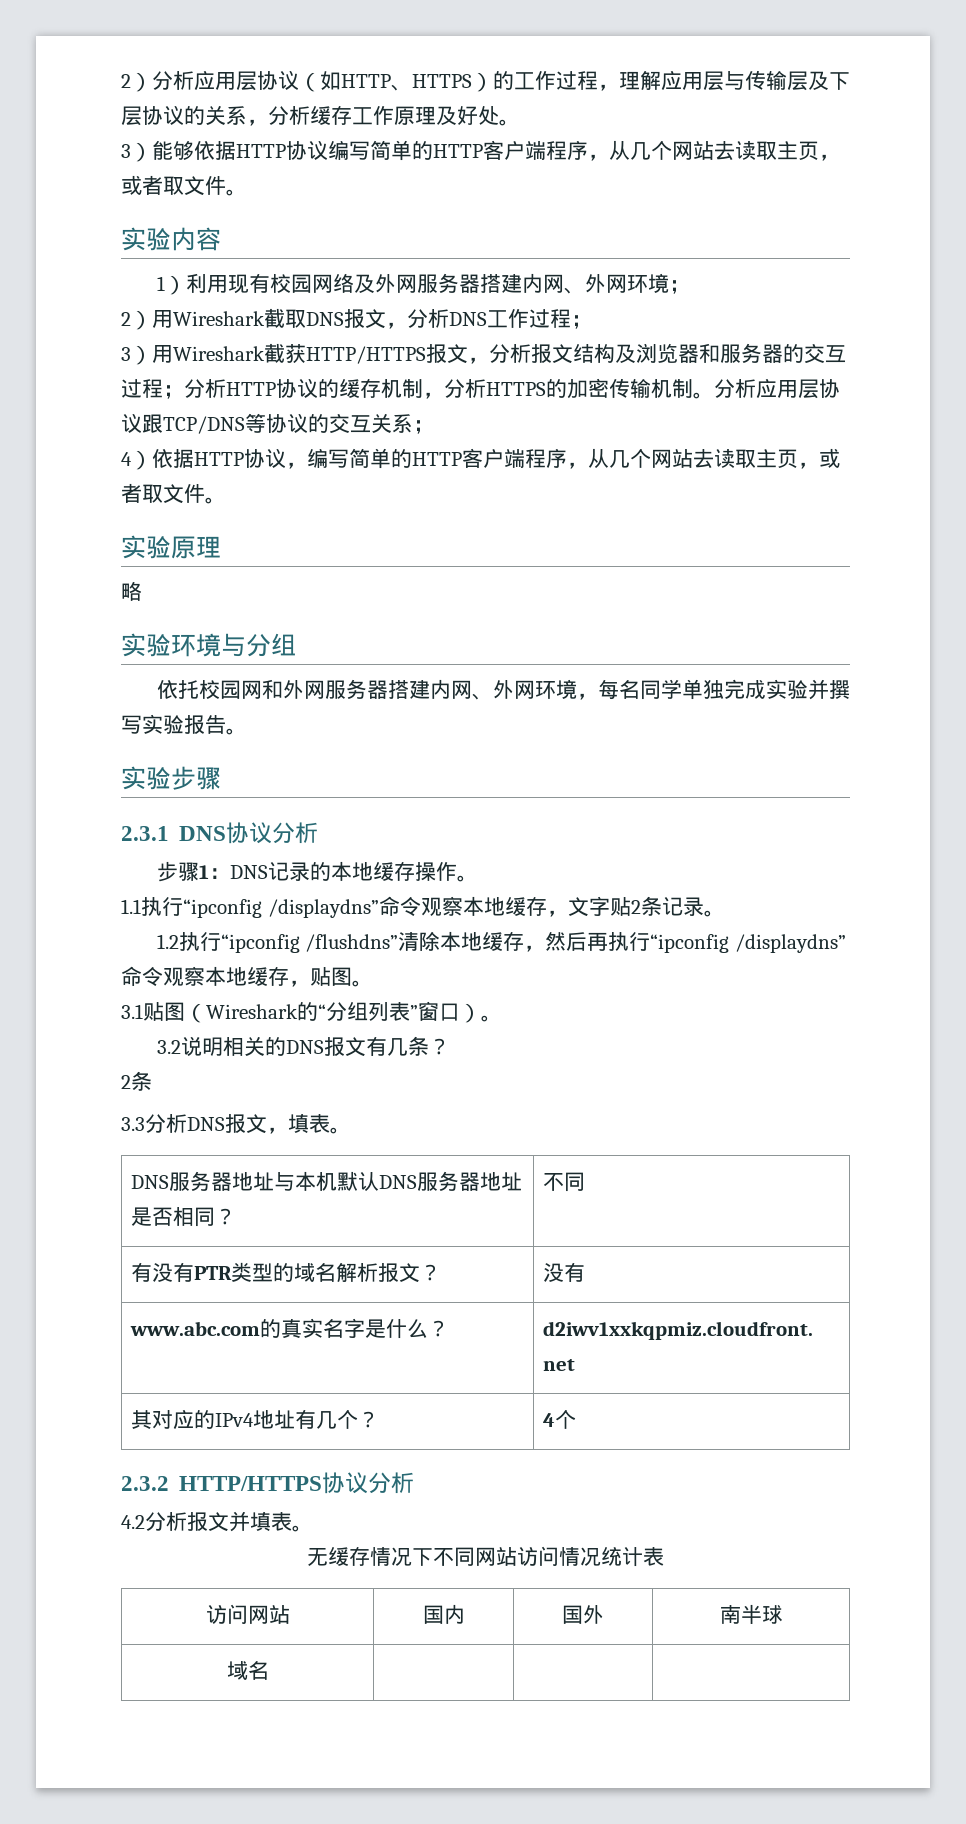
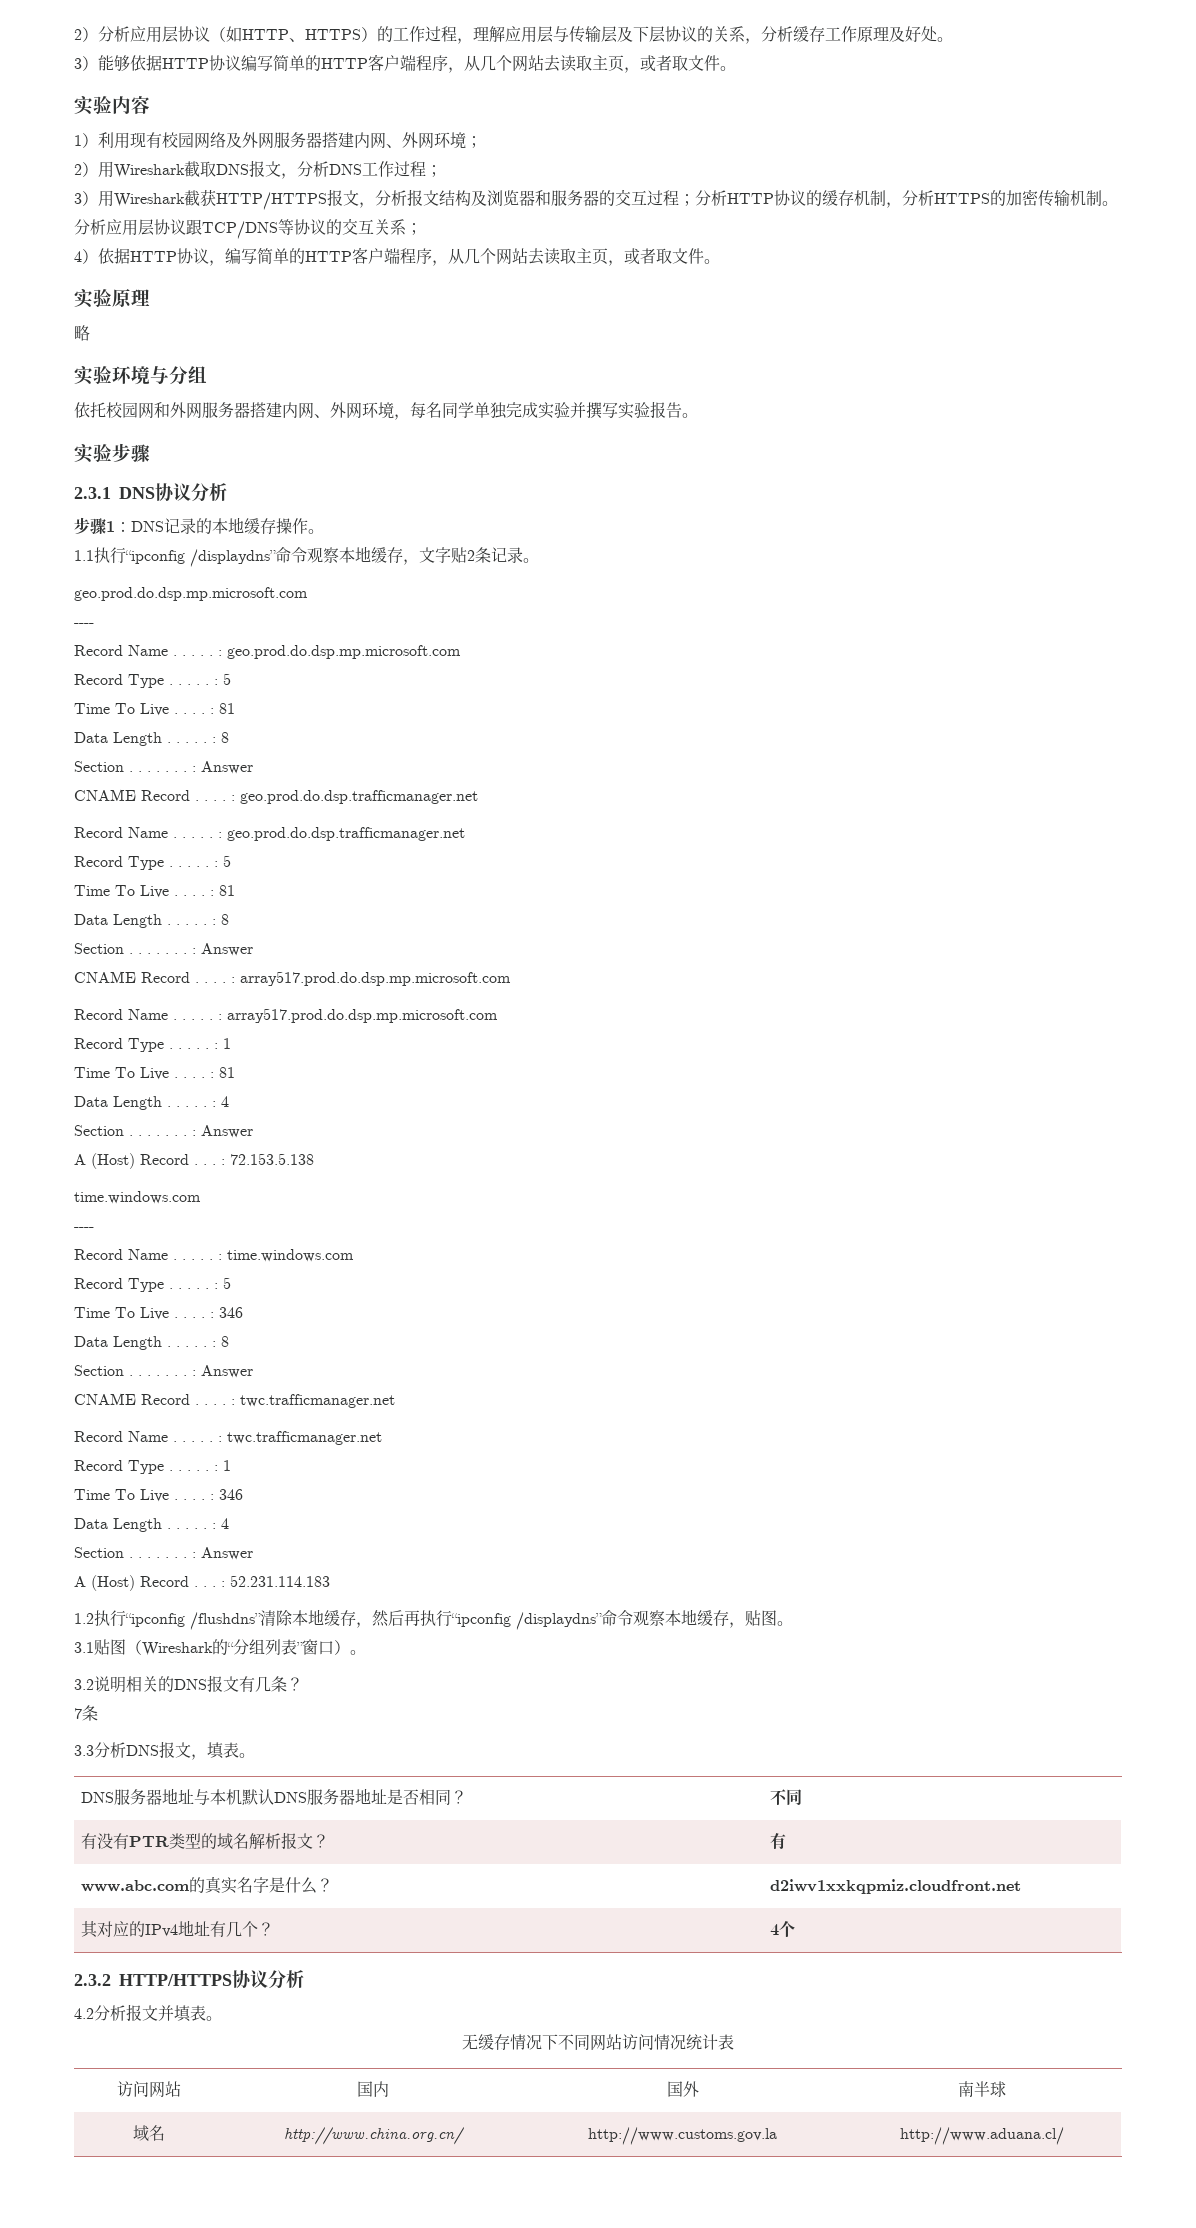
(725, 913) none -> [74,587,308,601] [74,623,94,627] [74,645,461,659] [74,673,231,688] [74,703,235,716] [74,732,229,746] [74,761,253,774] [74,789,478,804] [74,827,465,841] [74,855,231,870] [74,885,235,898] [74,914,229,928] [74,943,253,956] [74,971,511,986] [74,1008,498,1023] [74,1038,231,1052] [74,1067,235,1080] [74,1096,229,1110] [74,1125,253,1138] [74,1153,314,1169] [74,1191,201,1204] [74,1227,94,1231] [74,1249,354,1262] [74,1277,231,1292] [74,1307,243,1320] [74,1336,229,1350] [74,1365,253,1378] [74,1393,395,1408] [74,1431,382,1445] [74,1460,231,1474] [74,1489,243,1502] [74,1518,229,1532] [74,1547,253,1560] [74,1575,330,1591] // geo.prod.do.dsp.mp.microsoft.com // ---- // Record Name . . . . . : geo.prod.do.dsp.mp.microsoft.com // Record Type . . . . . : 5 // Time To Live . . . . : 81 // Data Length . . . . . : 8 // Section . . . . . . . : Answer // CNAME Record . . . . : geo.prod.do.dsp.trafficmanager.net // Record Name . . . . . : geo.prod.do.dsp.trafficmanager.net // Record Type . . . . . : 5 // Time To Live . . . . : 81 // Data Length . . . . . : 8 // Section . . . . . . . : Answer // CNAME Record . . . . : array517.prod.do.dsp.mp.microsoft.com // Record Name . . . . . : array517.prod.do.dsp.mp.microsoft.com // Record Type . . . . . : 1 // Time To Live . . . . : 81 // Data Length . . . . . : 4 // Section . . . . . . . : Answer // A (Host) Record . . . : 72.153.5.138 // time.windows.com // ---- // Record Name . . . . . : time.windows.com // Record Type . . . . . : 5 // Time To Live . . . . : 346 // Data Length . . . . . : 8 // Section . . . . . . . : Answer // CNAME Record . . . . : twc.trafficmanager.net // Record Name . . . . . : twc.trafficmanager.net // Record Type . . . . . : 1 // Time To Live . . . . : 346 // Data Length . . . . . : 4 // Section . . . . . . . : Answer // A (Host) Record . . . : 52.231.114.183
[121,1075,131,1089] 2 -> [74,1708,82,1719] 7
[542,1263,564,1282] 没 -> (329, 1841) none
(269, 1670) | | -> [284,2127,464,2145] [588,2127,777,2145] [899,2127,1064,2145] http://www.china.org.cn/ | http://www.customs.gov.la | http://www.aduana.cl/

